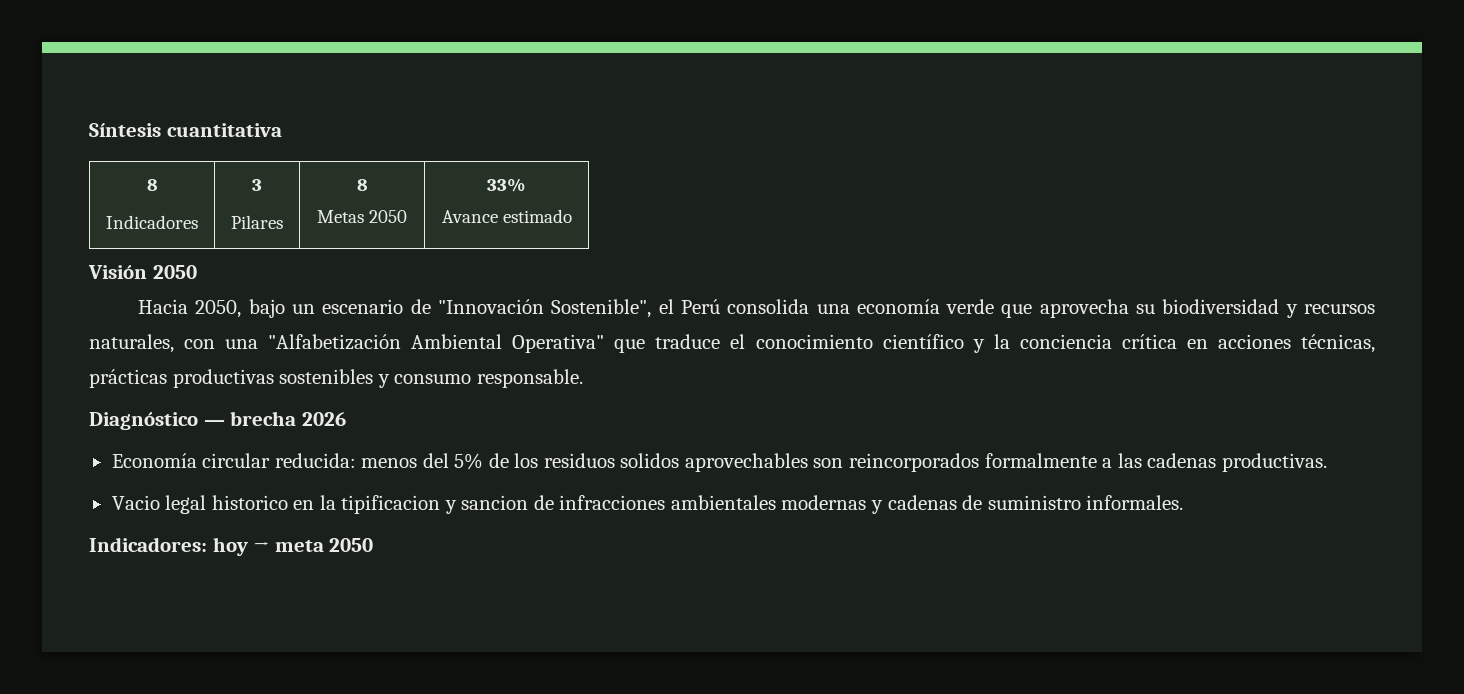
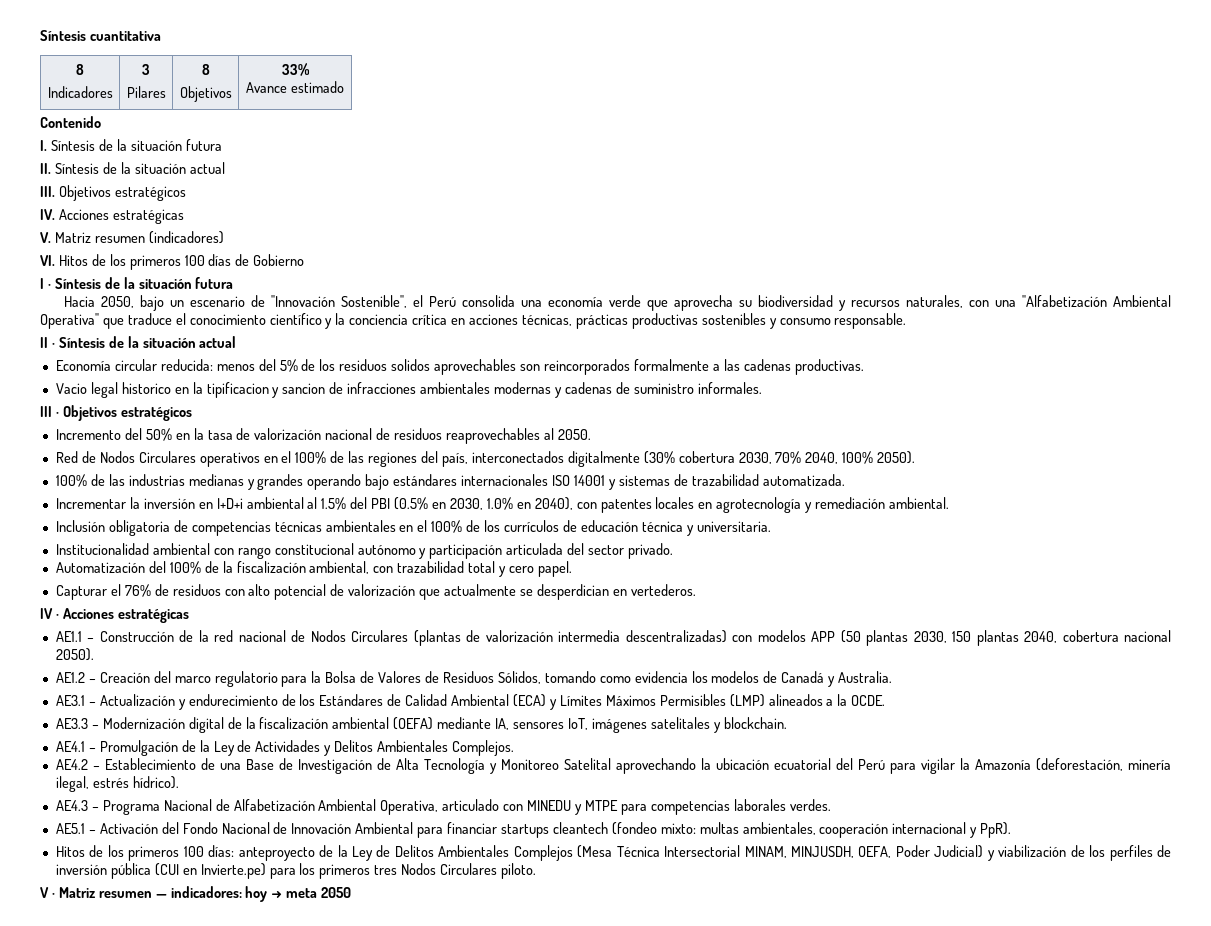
[317,210,407,223] Metas 2050 -> [179,86,232,102] Objetivos
[88,265,197,279] Visión 2050 -> [40,116,101,128] [40,139,222,151] [40,162,225,174] [40,185,186,201] [40,209,184,224] [40,231,224,244] [40,254,305,270] [40,277,234,289] Contenido // I. Síntesis de la situación futura // II. Síntesis de la situación actual // III. Objetivos estratégicos // IV. Acciones estratégicas // V. Matriz resumen (indicadores) // VI. Hitos de los primeros 100 días de Gobierno // I · Síntesis de la situación futura
[89,411,346,430] Diagnóstico — brecha 2026 -> [40,336,237,348] II · Síntesis de la situación actual
[89,537,207,552] Indicadores: -> [40,405,192,421] [55,428,591,444] [55,451,916,467] [55,474,845,490] [55,497,949,513] [55,520,771,536] [55,543,674,559] [55,561,572,577] [55,584,696,600] [40,608,189,623] [55,630,1171,646] [55,648,94,661] [55,671,893,687] [55,694,886,710] [55,717,787,733] [55,740,515,756] [55,758,1171,774] [55,776,179,792] [55,799,831,815] [55,822,1012,838] [55,845,1171,861] [55,863,537,879] [40,886,242,898] III · Objetivos estratégicos // Incremento del 50% en la tasa de valorización nacional de residuos reaprovechables al 2050. // Red de Nodos Circulares operativos en el 100% de las regiones del país, interconectados digitalmente (30% cobertura 2030, 70% 2040, 100% 2050). // 100% de las industrias medianas y grandes operando bajo estándares internacionales ISO 14001 y sistemas de trazabilidad automatizada. // Incrementar la inversión en I+D+i ambiental al 1.5% del PBI (0.5% en 2030, 1.0% en 2040), con patentes locales en agrotecnología y remediación ambiental. // Inclusión obligatoria de competencias técnicas ambientales en el 100% de los currículos de educación técnica y universitaria. // Institucionalidad ambiental con rango constitucional autónomo y participación articulada del sector privado. // Automatización del 100% de la fiscalización ambiental, con trazabilidad total y cero papel. // Capturar el 76% de residuos con alto potencial de valorización que actualmente se desperdician en vertederos. // IV · Acciones estratégicas // AE1.1 – Construcción de la red nacional de Nodos Circulares (plantas de valorización intermedia descentralizadas) con modelos APP (50 plantas 2030, 150 plantas 2040, cobertura nacional 2050). // AE1.2 – Creación del marco regulatorio para la Bolsa de Valores de Residuos Sólidos, tomando como evidencia los modelos de Canadá y Australia. // AE3.1 – Actualización y endurecimiento de los Estándares de Calidad Ambiental (ECA) y Límites Máximos Permisibles (LMP) alineados a la OCDE. // AE3.3 – Modernización digital de la fiscalización ambiental (OEFA) mediante IA, sensores IoT, imágenes satelitales y blockchain. // AE4.1 – Promulgación de la Ley de Actividades y Delitos Ambientales Complejos. // AE4.2 – Establecimiento de una Base de Investigación de Alta Tecnología y Monitoreo Satelital aprovechando la ubicación ecuatorial del Perú para vigilar la Amazonía (deforestación, minería ilegal, estrés hídrico). // AE4.3 – Programa Nacional de Alfabetización Ambiental Operativa, articulado con MINEDU y MTPE para competencias laborales verdes. // AE5.1 – Activación del Fondo Nacional de Innovación Ambiental para financiar startups cleantech (fondeo mixto: multas ambientales, cooperación internacional y PpR). // Hitos de los primeros 100 días: anteproyecto de la Ley de Delitos Ambientales Complejos (Mesa Técnica Intersectorial MINAM, MINJUSDH, OEFA, Poder Judicial) y viabilización de los perfiles de inversión pública (CUI en Invierte.pe) para los primeros tres Nodos Circulares piloto. // V · Matriz resumen — indicadores:

